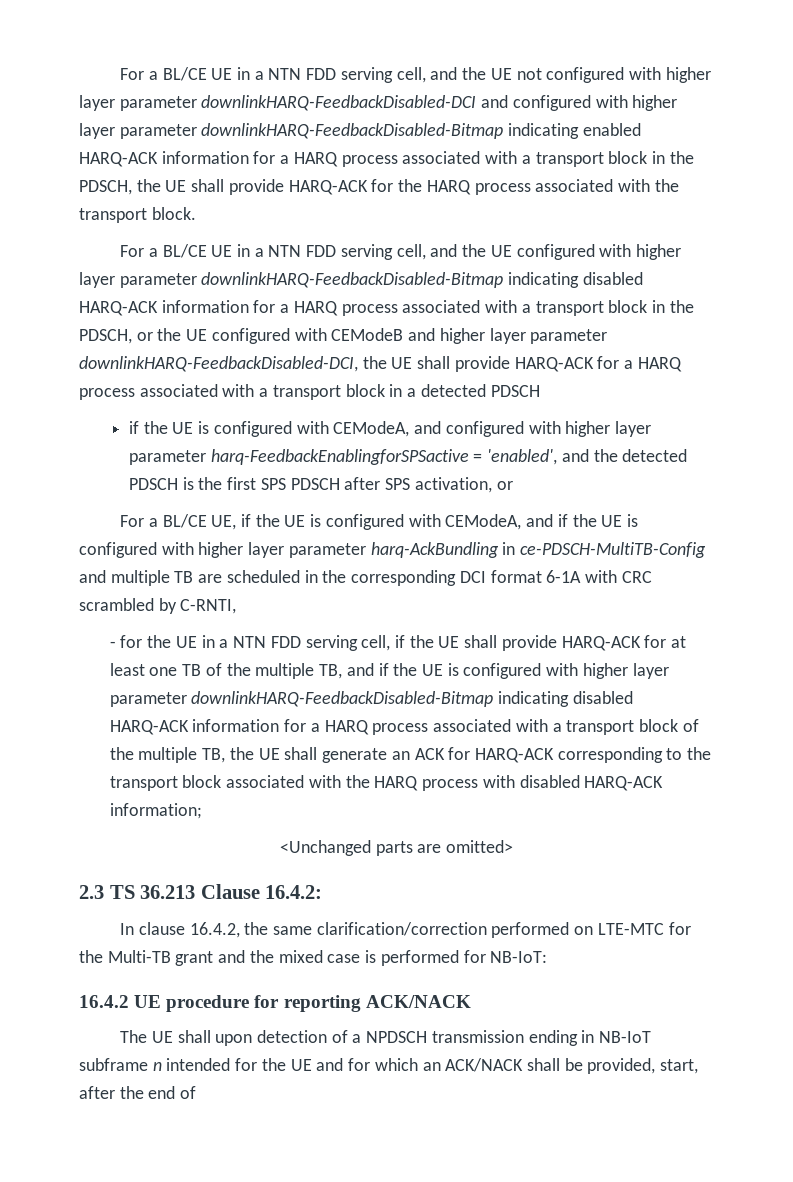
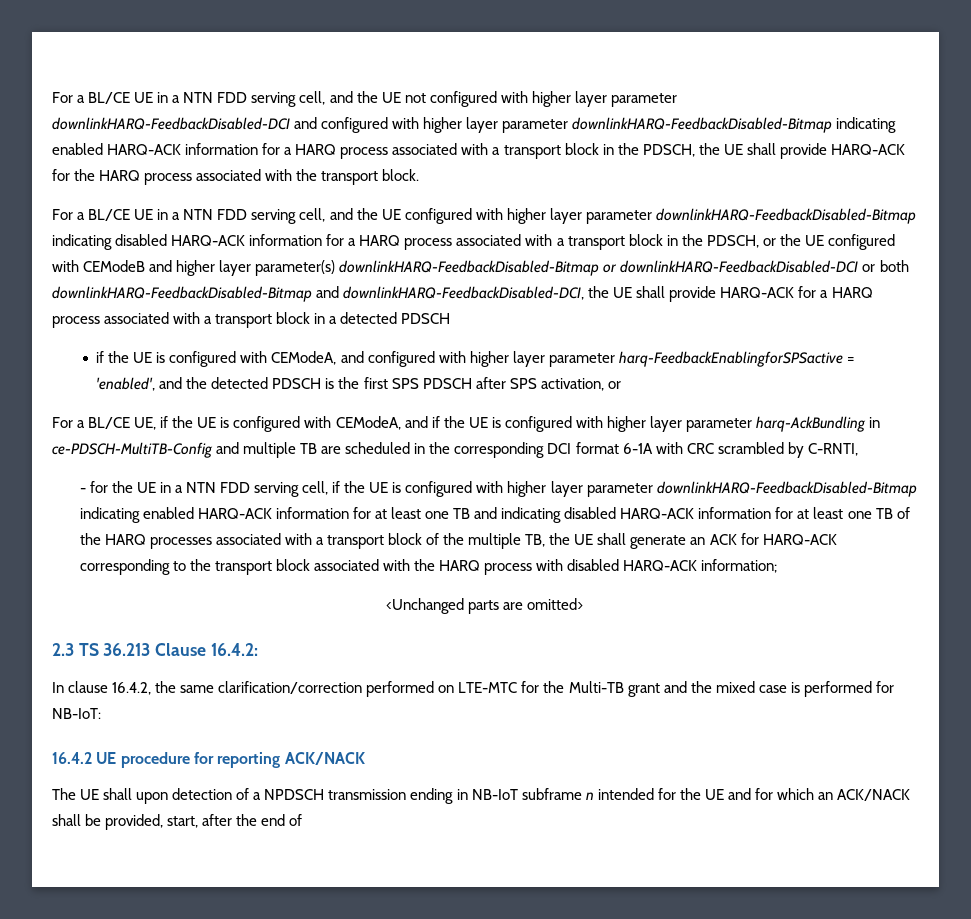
[530,329,608,344] parameter -> [255,260,909,276] [52,286,340,302] parameter(s) downlinkHARQ-FeedbackDisabled-Bitmap or downlinkHARQ-FeedbackDisabled-DCI or both downlinkHARQ-FeedbackDisabled-Bitmap and
[464,635,687,651] [109,663,443,679] shall provide HARQ-ACK for at least one TB of the multiple TB, and if the UE -> (389, 487) none
[572,691,633,704] [109,719,429,735] disabled HARQ-ACK information for a HARQ process -> [142,507,910,523] [79,533,212,549] enabled HARQ-ACK information for at least one TB and indicating disabled HARQ-ACK information for at least one TB of the HARQ processes

